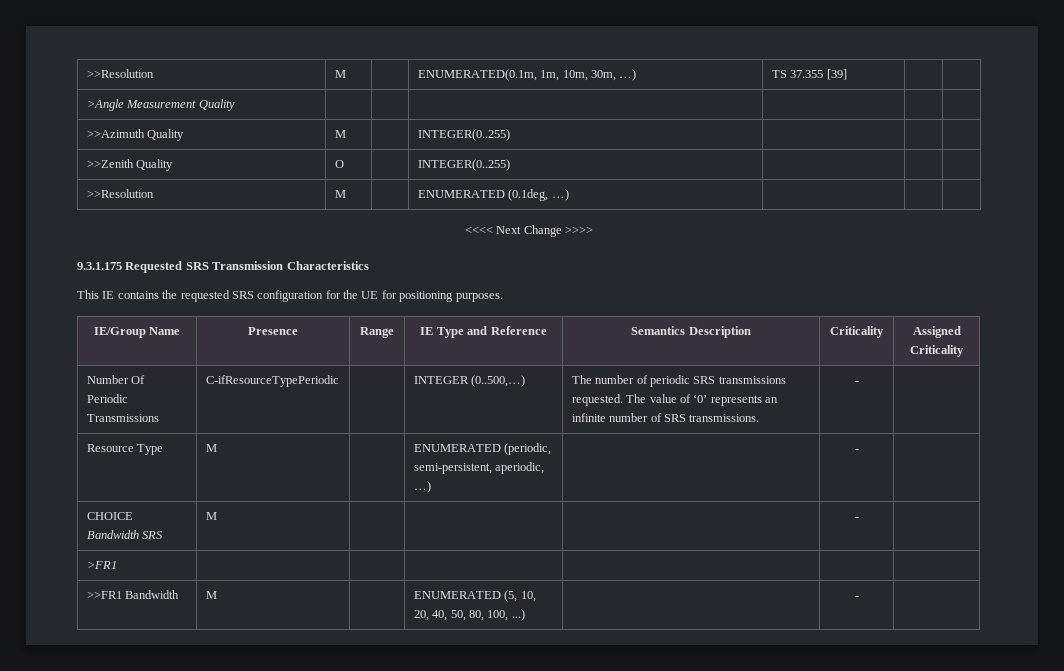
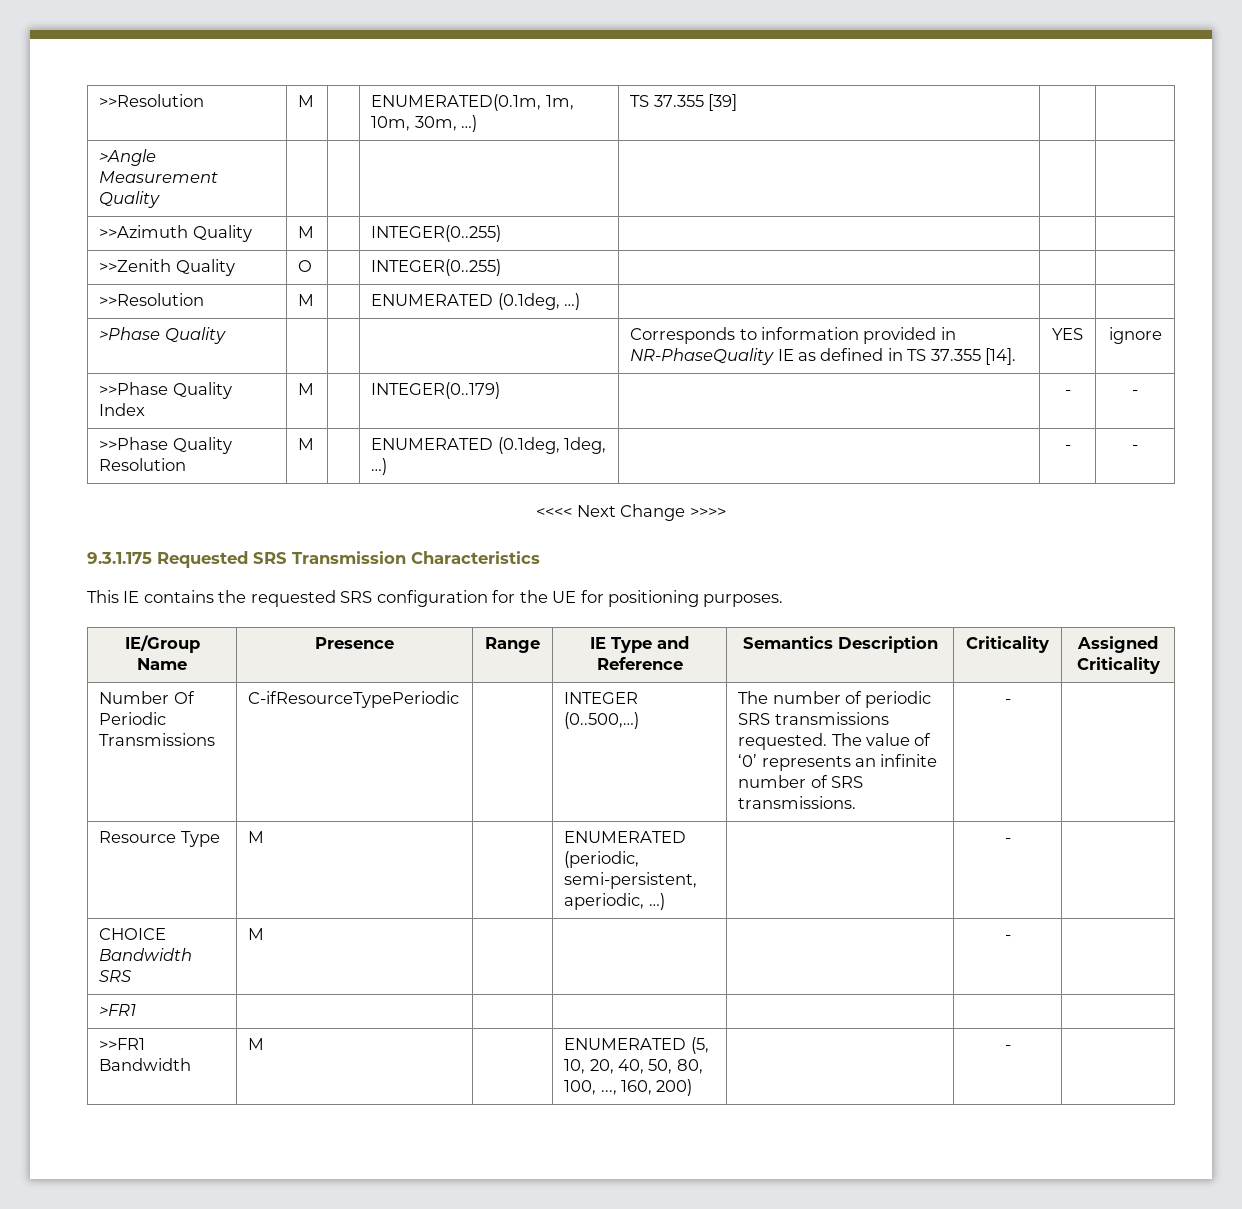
(569, 195) none -> [99,327,226,344] [630,327,956,344] [630,348,1017,365] [1052,328,1083,340] [1108,327,1162,344] [99,382,232,399] [99,403,146,416] [298,383,315,395] [371,382,501,399] [1064,390,1071,395] [1132,390,1138,395] [99,437,232,454] [99,458,187,471] [298,438,315,450] [371,437,606,454] [371,458,388,475] [1064,445,1071,450] [1132,445,1138,450] // >Phase Quality | | | | Corresponds to information provided in NR-PhaseQuality IE as defined in TS 37.355 [14]. | YES | ignore // >>Phase Quality Index | M | | INTEGER(0..179) | | - | - // >>Phase Quality Resolution | M | | ENUMERATED (0.1deg, 1deg, …) | | - | -
[511,609,525,621] ...) -> [600,1079,693,1096] ..., 160, 200)

